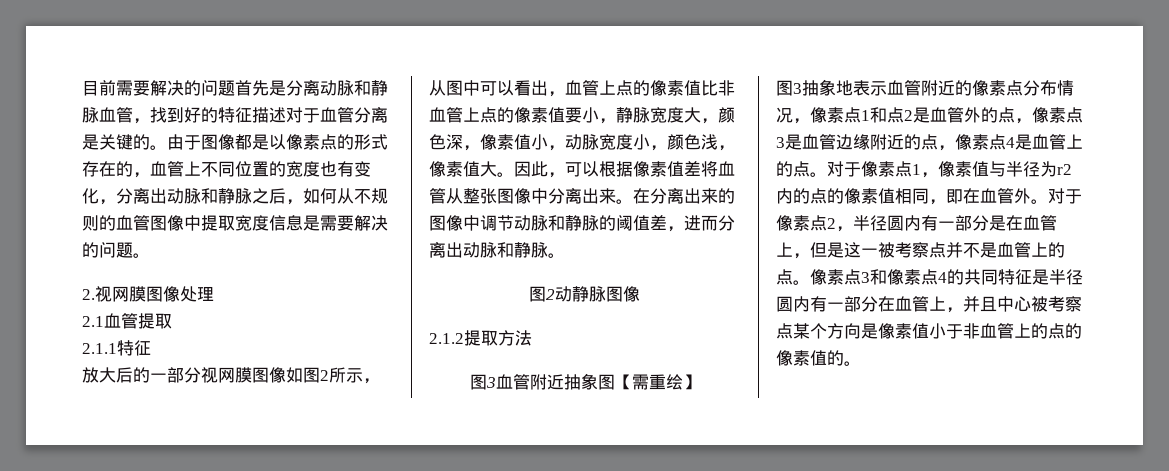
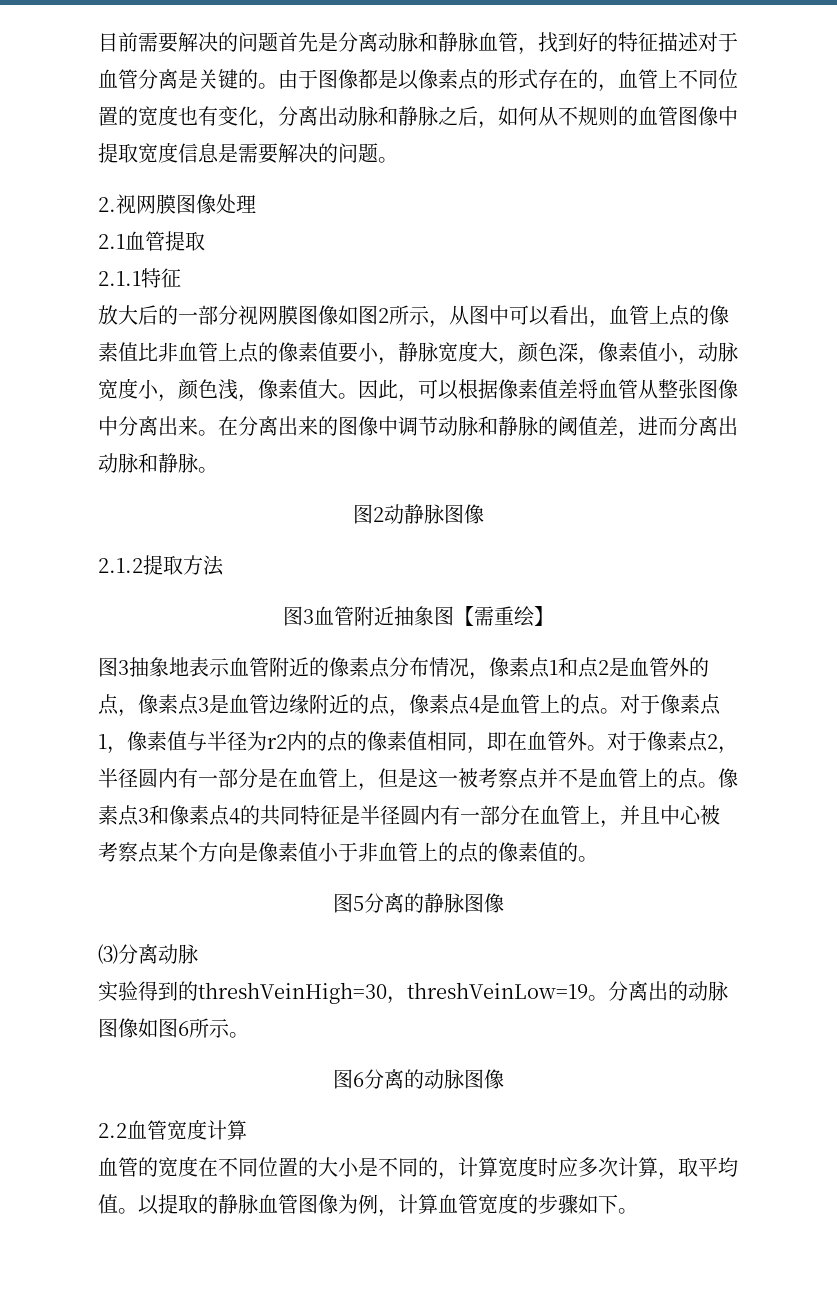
(861, 363) none -> [333,893,504,913] [98,944,198,964] [98,981,728,1004] [98,1018,249,1038] [333,1069,504,1089] [98,1119,247,1140] [98,1156,738,1180] [98,1193,638,1217] // 图5分离的静脉图像 // ⑶分离动脉 // 实验得到的threshVeinHigh=30，threshVeinLow=19。分离出的动脉图像如图6所示。 // 图6分离的动脉图像 // 2.2血管宽度计算 // 血管的宽度在不同位置的大小是不同的，计算宽度时应多次计算，取平均值。以提取的静脉血管图像为例，计算血管宽度的步骤如下。

